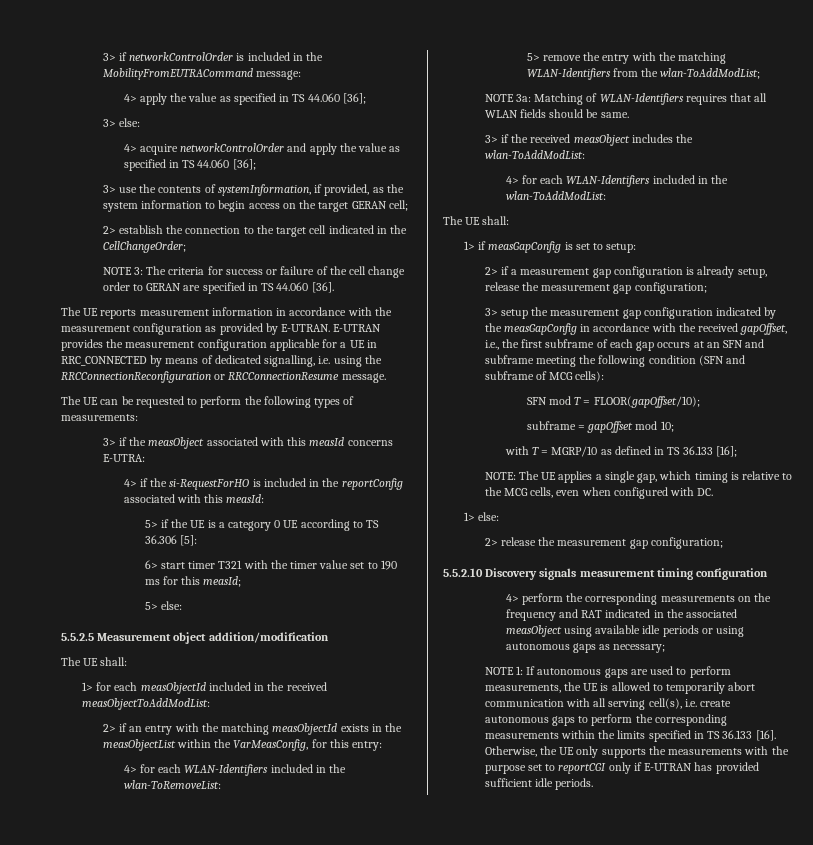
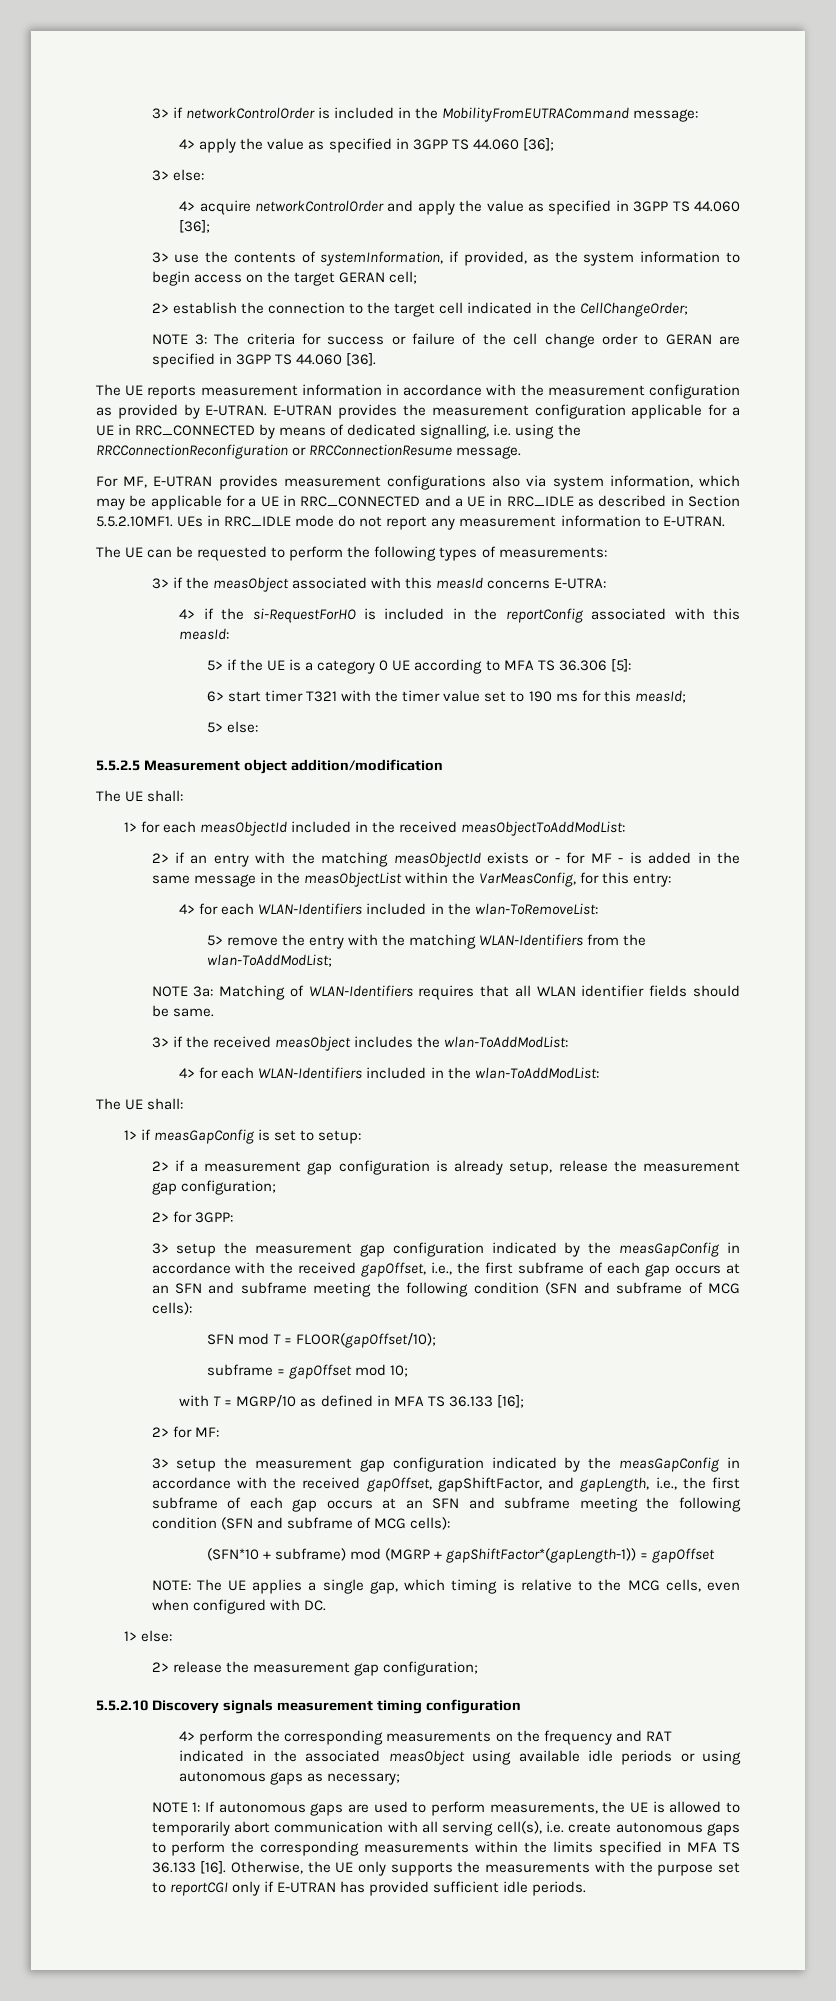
(290, 98) none -> [412,139,448,150] 3GPP
(179, 164) none -> [633,201,669,212] 3GPP
(258, 287) none -> [235,354,271,365] 3GPP
(386, 378) none -> [96,475,740,490] [96,495,740,510] [96,515,725,530] // For MF, E-UTRAN provides measurement configurations also via system information, which may be applicable for a UE in RRC_CONNECTED and a UE in RRC_IDLE as described in Section 5.5.2.10MF1. UEs in RRC_IDLE mode do not report any measurement information to E-UTRAN.
(363, 524) none -> [503,660,534,670] MFA
(369, 728) none -> [535,852,740,864] [151,874,256,887] or - for MF - is added in the same message
(518, 114) none -> [581,985,645,997] identifier
(707, 288) none -> [151,1211,233,1223] // 2> for 3GPP:
(665, 451) none -> [393,1396,424,1406] MFA
(737, 451) none -> [151,1426,219,1438] [151,1457,740,1472] [151,1477,740,1492] [151,1497,742,1512] [151,1517,450,1530] [207,1548,716,1563] // 2> for MF: // 3> setup the measurement gap configuration indicated by the measGapConfig in accordance with the received gapOffset, gapShiftFactor, and gapLength, i.e., the first subframe of each gap occurs at an SFN and subframe meeting the following condition (SFN and subframe of MCG cells): // (SFN*10 + subframe) mod (MGRP + gapShiftFactor*(gapLength-1)) = gapOffset
(704, 735) none -> [687,1842,718,1852] MFA

